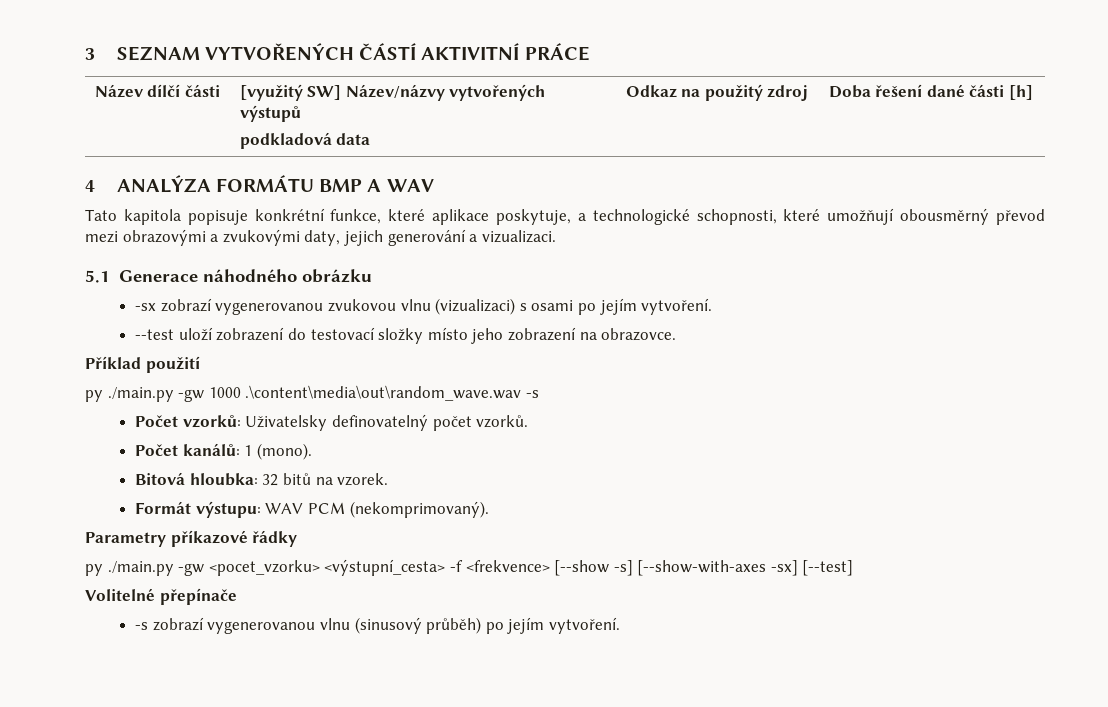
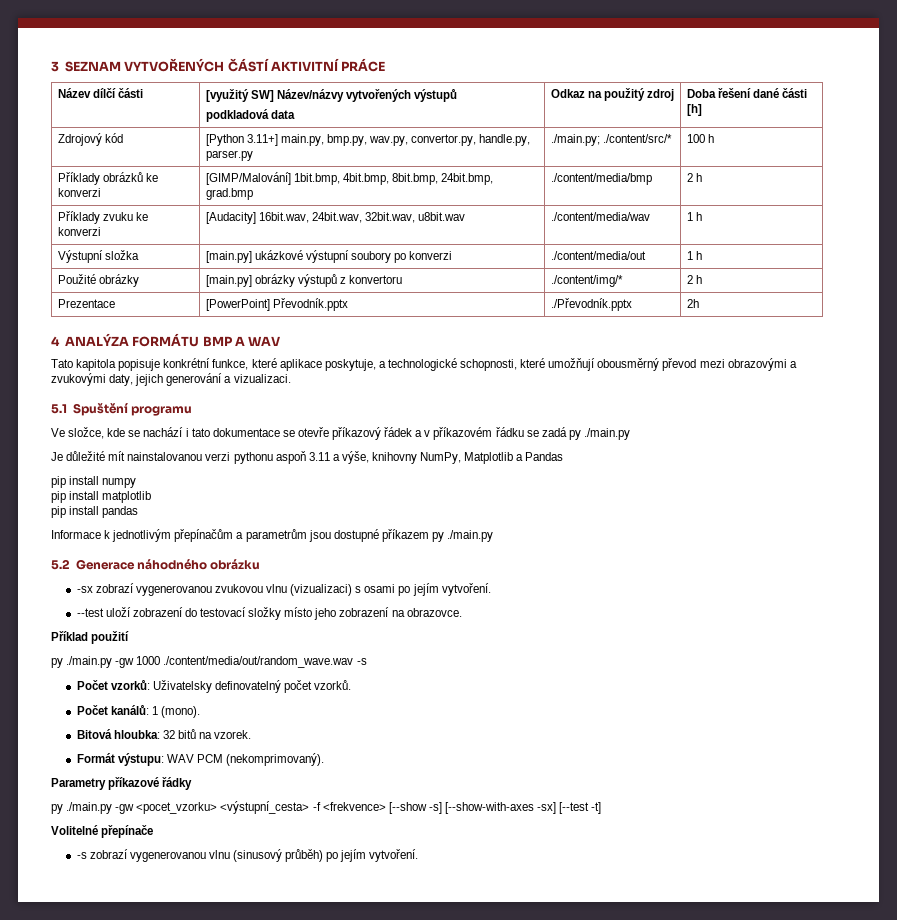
(1034, 92) none -> [57,133,123,146] [205,134,531,146] [205,150,253,161] [550,134,672,146] [686,134,714,143] [57,172,159,185] [57,188,101,197] [205,172,494,185] [205,188,253,200] [550,173,652,185] [686,173,702,182] [57,211,149,224] [57,227,101,236] [205,212,466,224] [550,212,650,221] [686,212,702,221] [57,250,139,263] [205,250,453,263] [550,251,646,260] [686,251,702,260] [57,274,139,287] [205,274,403,287] [550,275,623,287] [686,275,702,284] [57,299,115,308] [205,298,348,311] [550,298,632,311] [686,299,699,308] // Zdrojový kód | [Python 3.11+] main.py, bmp.py, wav.py, convertor.py, handle.py, parser.py | ./main.py; ./content/src/* | 100 h // Příklady obrázků ke konverzi | [GIMP/Malování] 1bit.bmp, 4bit.bmp, 8bit.bmp, 24bit.bmp, grad.bmp | ./content/media/bmp | 2 h // Příklady zvuku ke konverzi | [Audacity] 16bit.wav, 24bit.wav, 32bit.wav, u8bit.wav | ./content/media/wav | 1 h // Výstupní složka | [main.py] ukázkové výstupní soubory po konverzi | ./content/media/out | 1 h // Použité obrázky | [main.py] obrázky výstupů z konvertoru | ./content/img/* | 2 h // Prezentace | [PowerPoint] Převodník.pptx | ./Převodník.pptx | 2h
(110, 276) none -> [72,403,192,416] [51,427,630,440] [51,451,564,464] [51,476,137,488] [51,491,152,503] [51,506,139,518] [51,529,494,542] [51,559,70,570] Spuštění programu // Ve složce, kde se nachází i tato dokumentace se otevře příkazový řádek a v příkazovém řádku se zadá py ./main.py // Je důležité mít nainstalovanou verzi pythonu aspoň 3.11 a výše, knihovny NumPy, Matplotlib a Pandas // pip install numpy // pip install matplotlib // pip install pandas // Informace k jednotlivým přepínačům a parametrům jsou dostupné příkazem py ./main.py // 5.2
[245,385,522,401] .\content\media\out\random_wave.wav -> [163,656,354,668] ./content/media/out/random_wave.wav
[802,560,854,576] [--test] -> [559,802,602,814] [--test -t]

